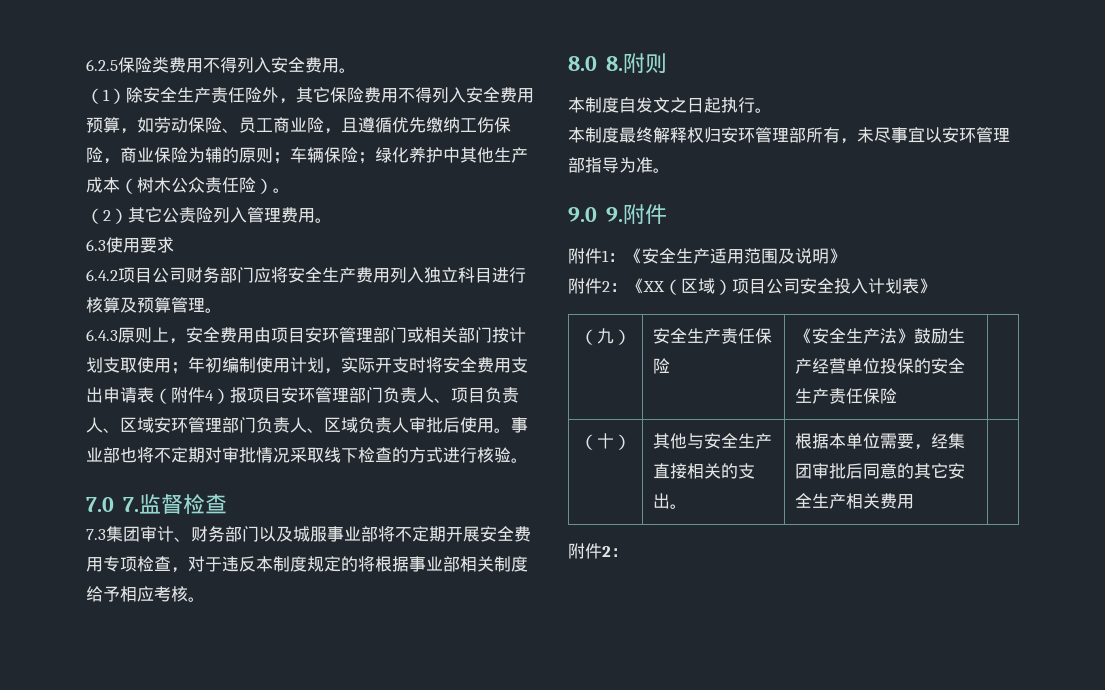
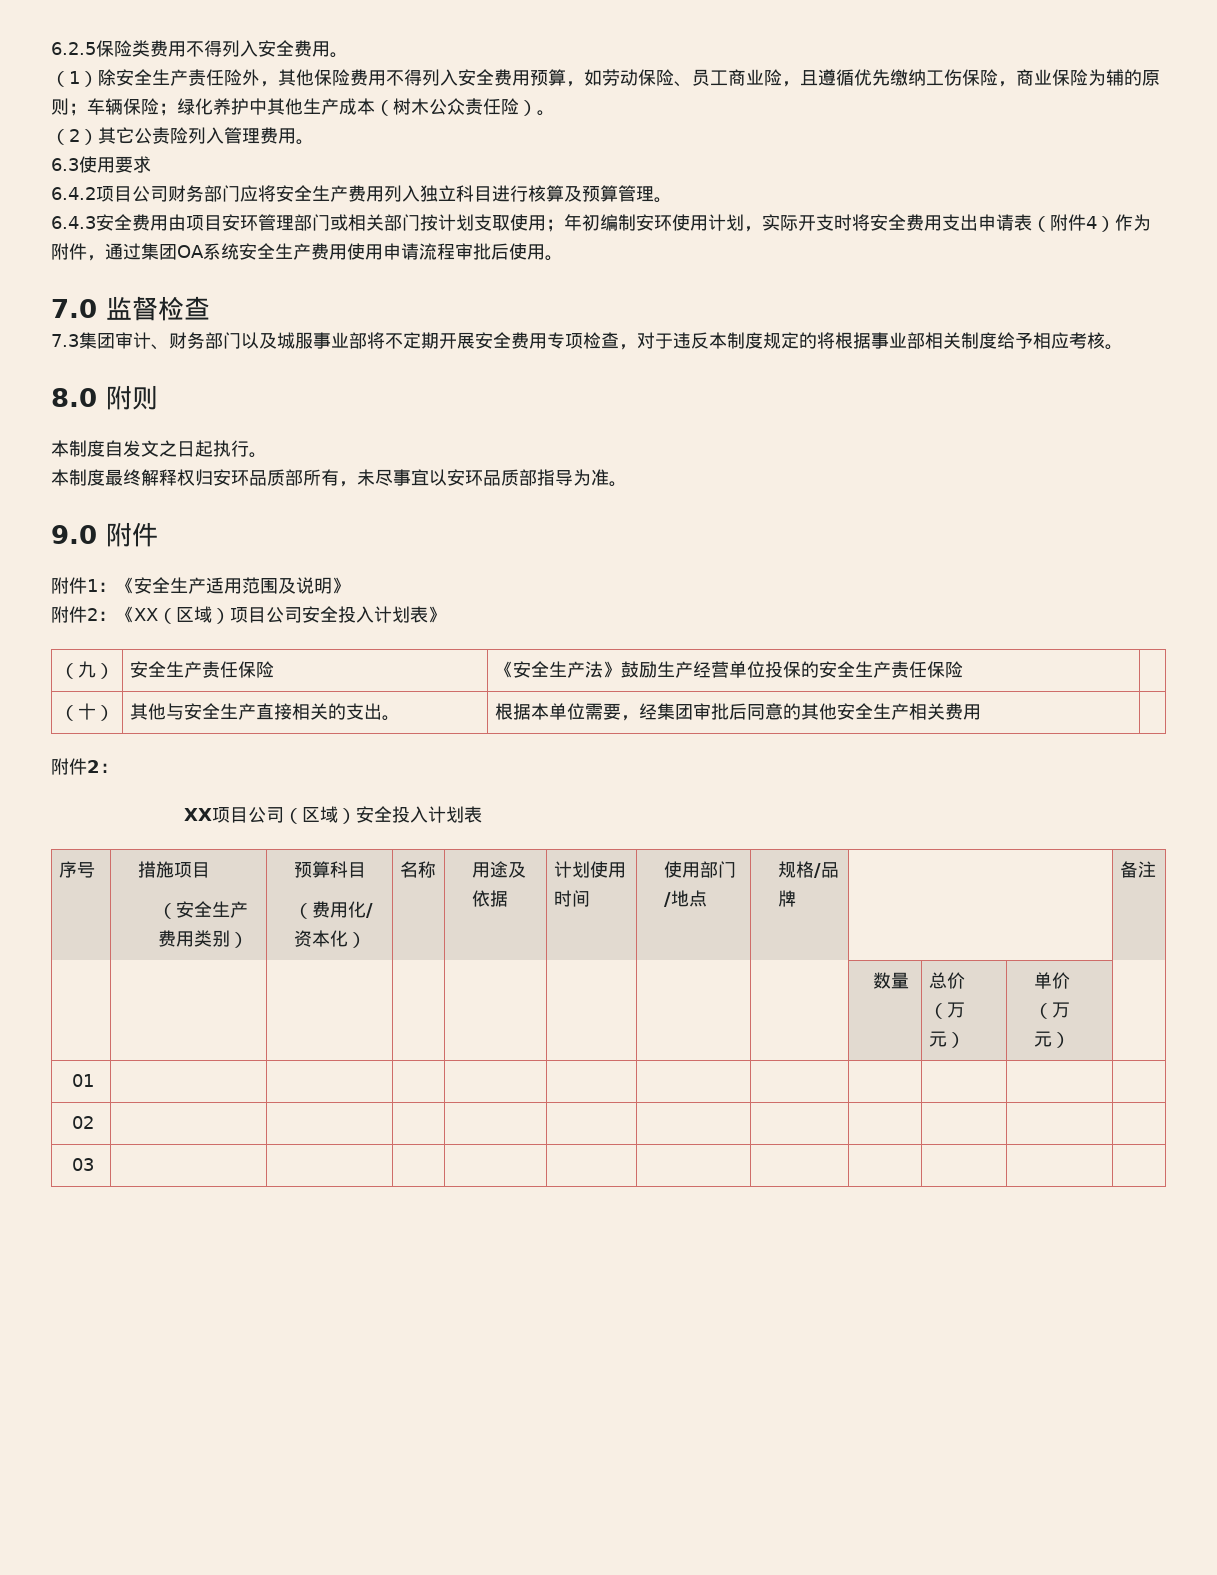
[313,87,330,102] 它 -> [296,69,314,86] 他
[118,327,186,344] 原则上， -> (96, 222) none
(256, 365) none -> [636,214,672,231] 安环
[230,387,519,403] [86,417,528,433] [86,447,511,463] 报项目安环管理部门负责人、项目负责人、区域安环管理部门负责人、区域负责人审批后使用。事业部也将不定期对审批情况采取线下检查的方式进行核验 -> [1115,214,1151,231] [51,243,545,261] 作为附件，通过集团OA系统安全生产费用使用申请流程审批后使用
[122,497,139,512] 7. -> (97, 308) none
[605,56,623,71] 8. -> (97, 397) none
[755,127,789,143] 管理 -> [249,469,285,486] 品质
[976,127,1010,143] 管理 -> [483,469,519,486] 品质
[605,207,623,222] 9. -> (97, 534) none
[931,463,949,478] 它 -> [819,703,838,720] 他
(628, 552) none -> [184,806,483,824] [59,861,96,878] [138,861,211,878] [158,901,249,919] [158,930,249,948] [294,861,367,878] [294,901,374,919] [294,930,367,948] [400,861,437,878] [472,861,527,878] [472,890,509,907] [554,861,627,878] [554,890,591,907] [664,861,737,878] [664,890,708,907] [778,861,840,878] [778,890,797,907] [1120,861,1157,878] [873,972,910,989] [929,972,966,989] [929,1002,966,1019] [929,1031,966,1048] [1034,972,1071,989] [1034,1002,1071,1019] [1034,1031,1071,1048] [72,1074,95,1087] [72,1116,95,1129] [72,1158,95,1171] // XX项目公司（区域）安全投入计划表 // 序号 | 措施项目 // （安全生产费用类别） | 预算科目 // （费用化/资本化） | 名称 | 用途及依据 | 计划使用时间 | 使用部门/地点 | 规格/品牌 | | 备注 // | | | | | | | | 数量 | 总价（万元） | 单价（万元） | // 01 | | | | | | | | | | | // 02 | | | | | | | | | | | // 03 | | | | | | | | | | |

